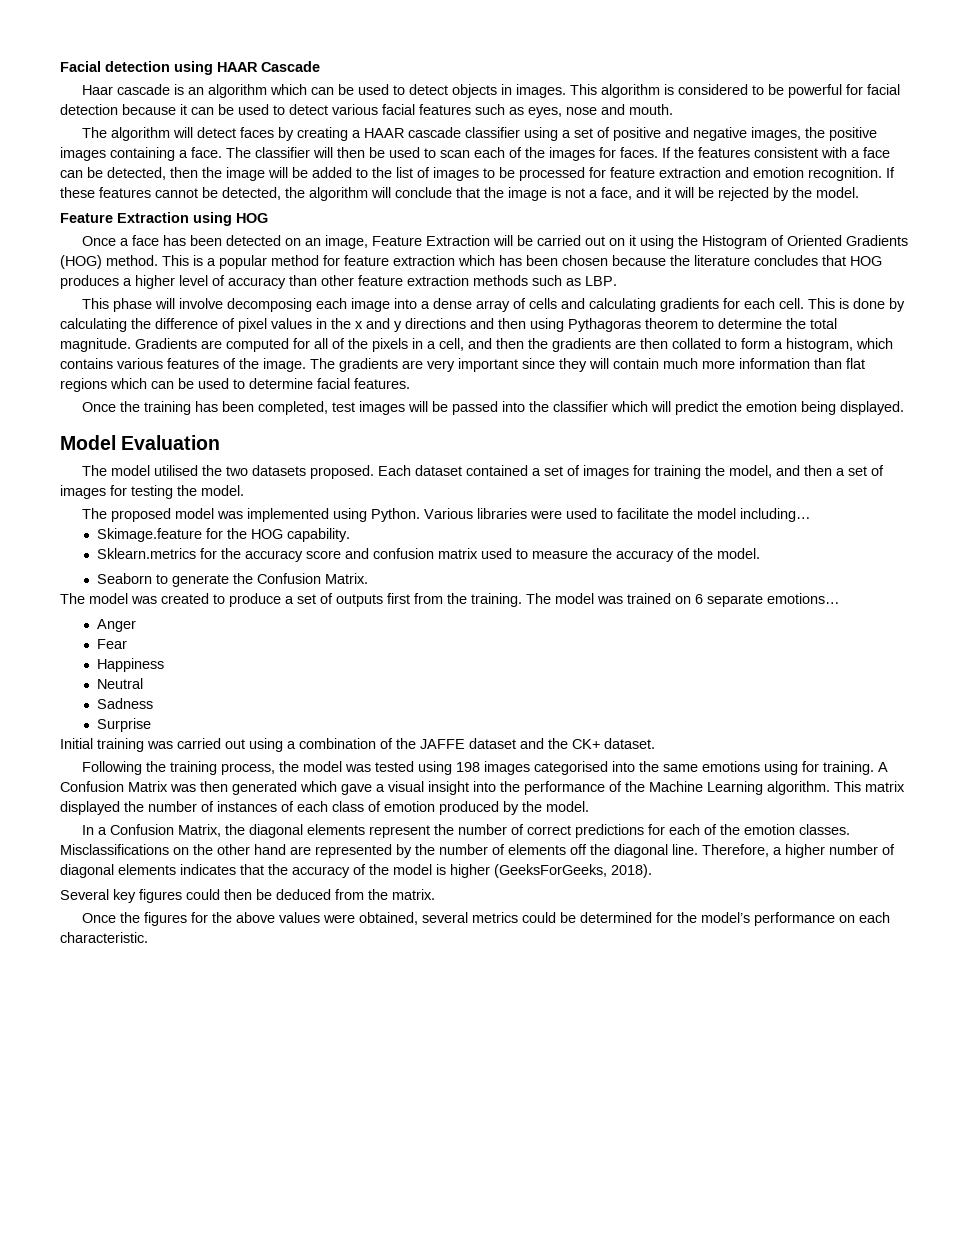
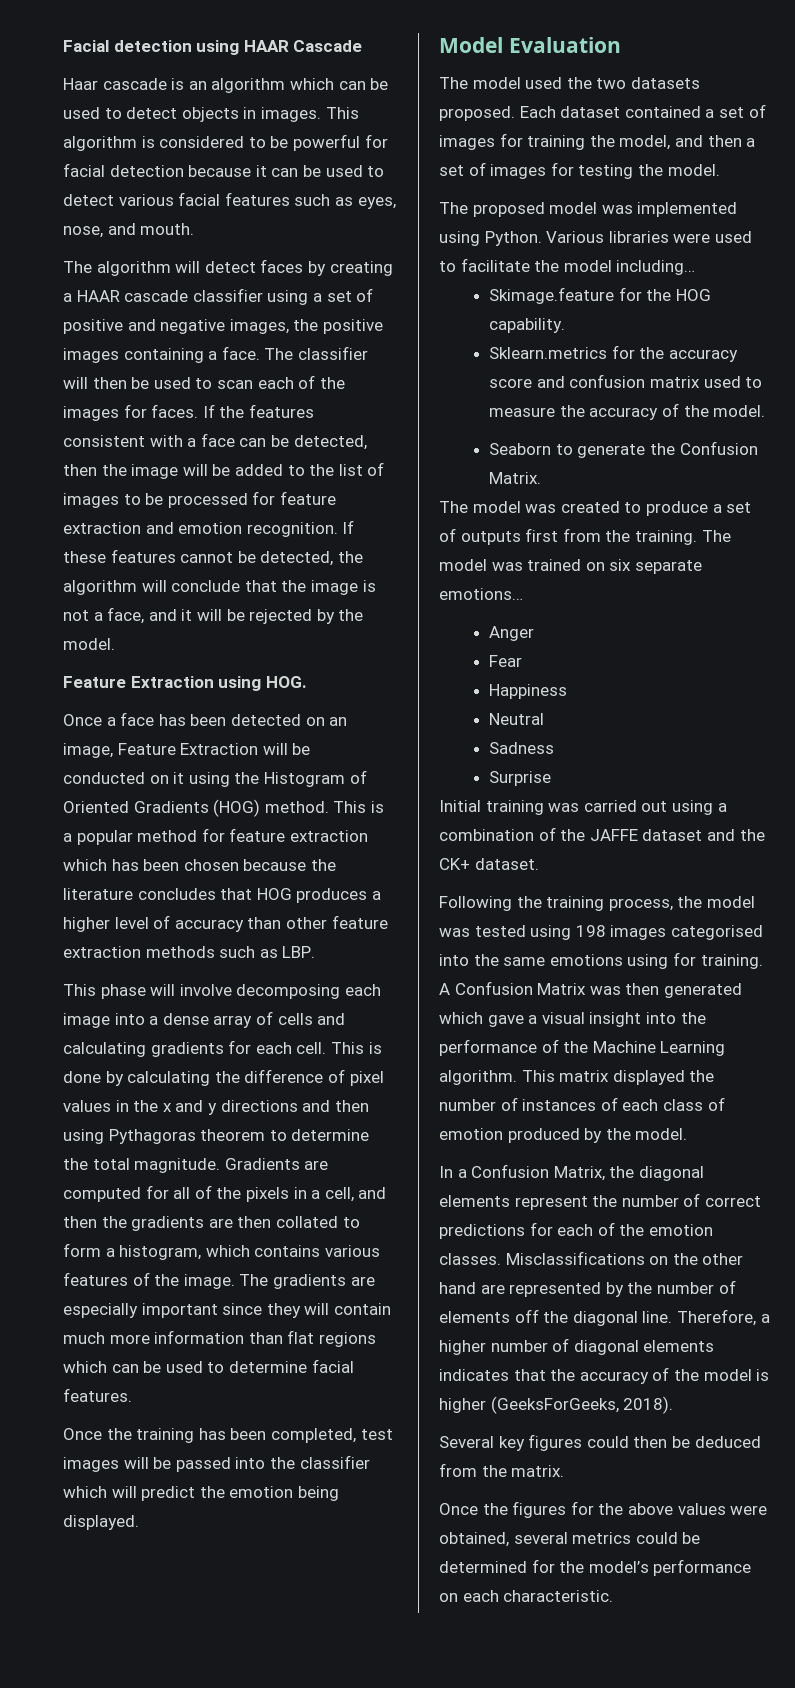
[566,107,597,115] nose -> [63,226,103,238] nose,
[236,213,268,223] HOG -> [265,676,307,688] HOG.
[537,235,606,246] carried out -> [63,772,145,784] conducted
[427,360,455,372] very -> [63,1303,138,1318] especially
[154,465,199,476] utilised -> [525,77,563,89] used
[695,594,703,604] 6 -> [609,559,632,571] six

